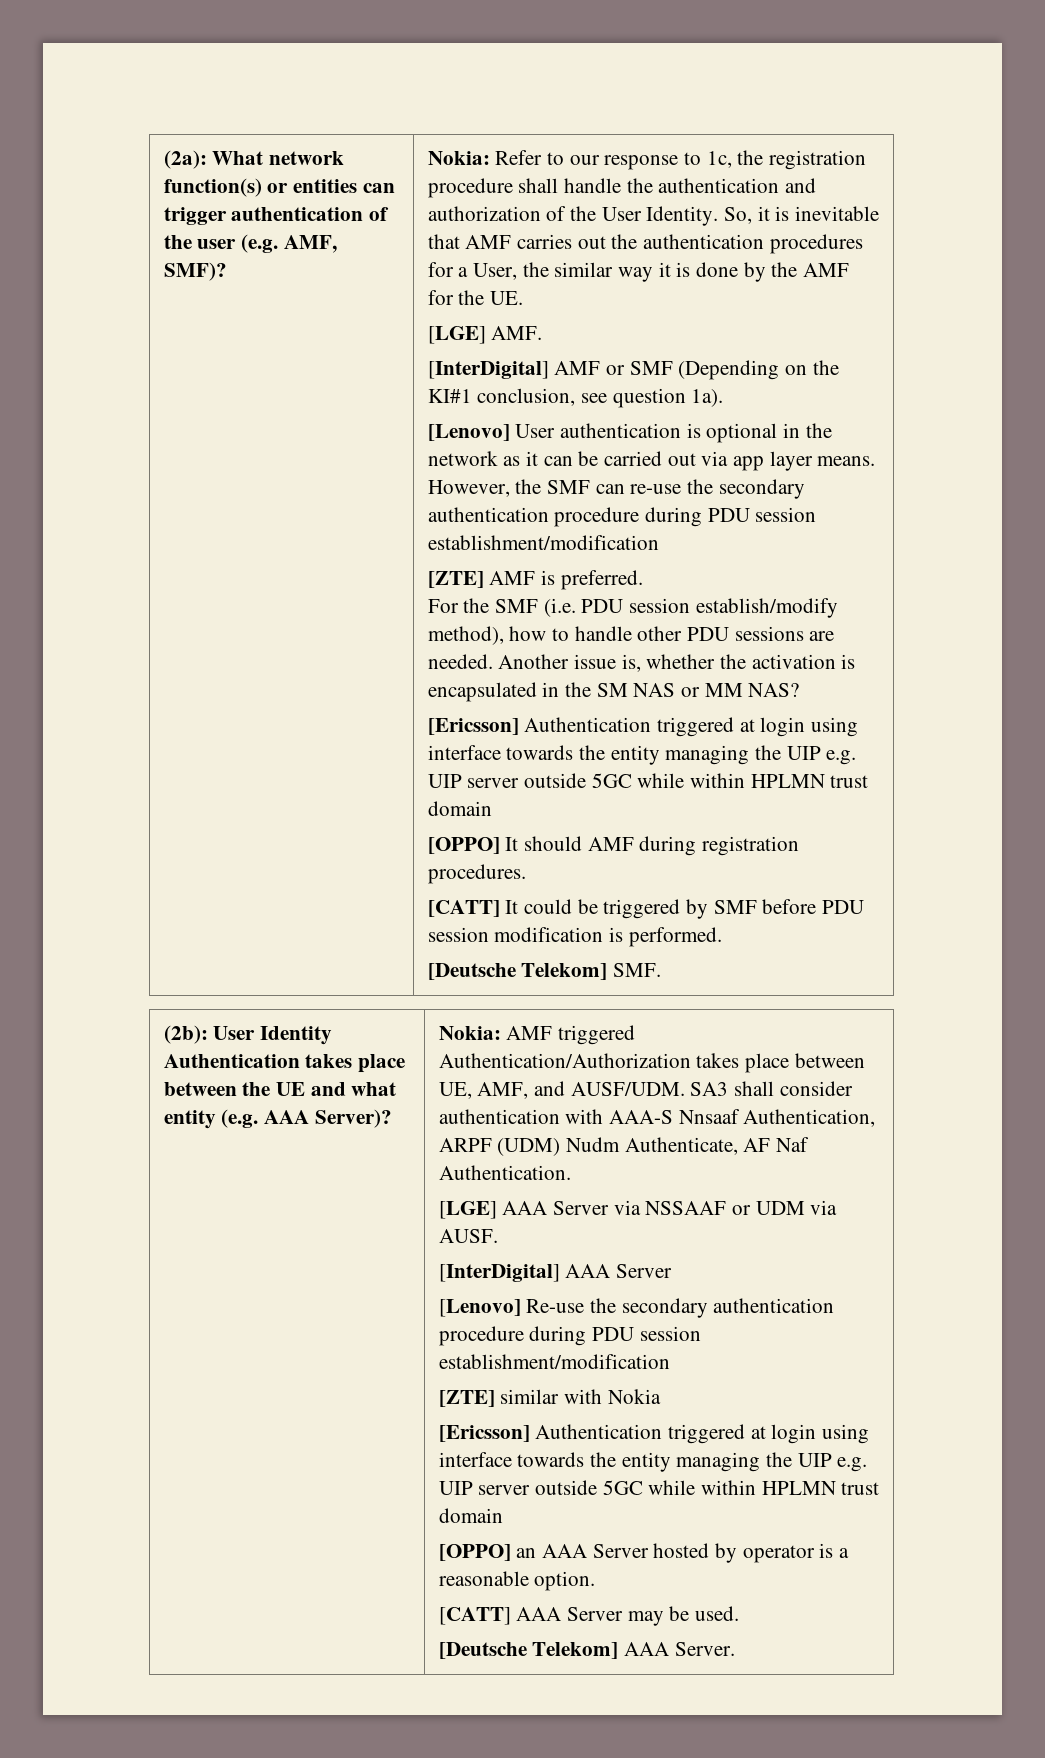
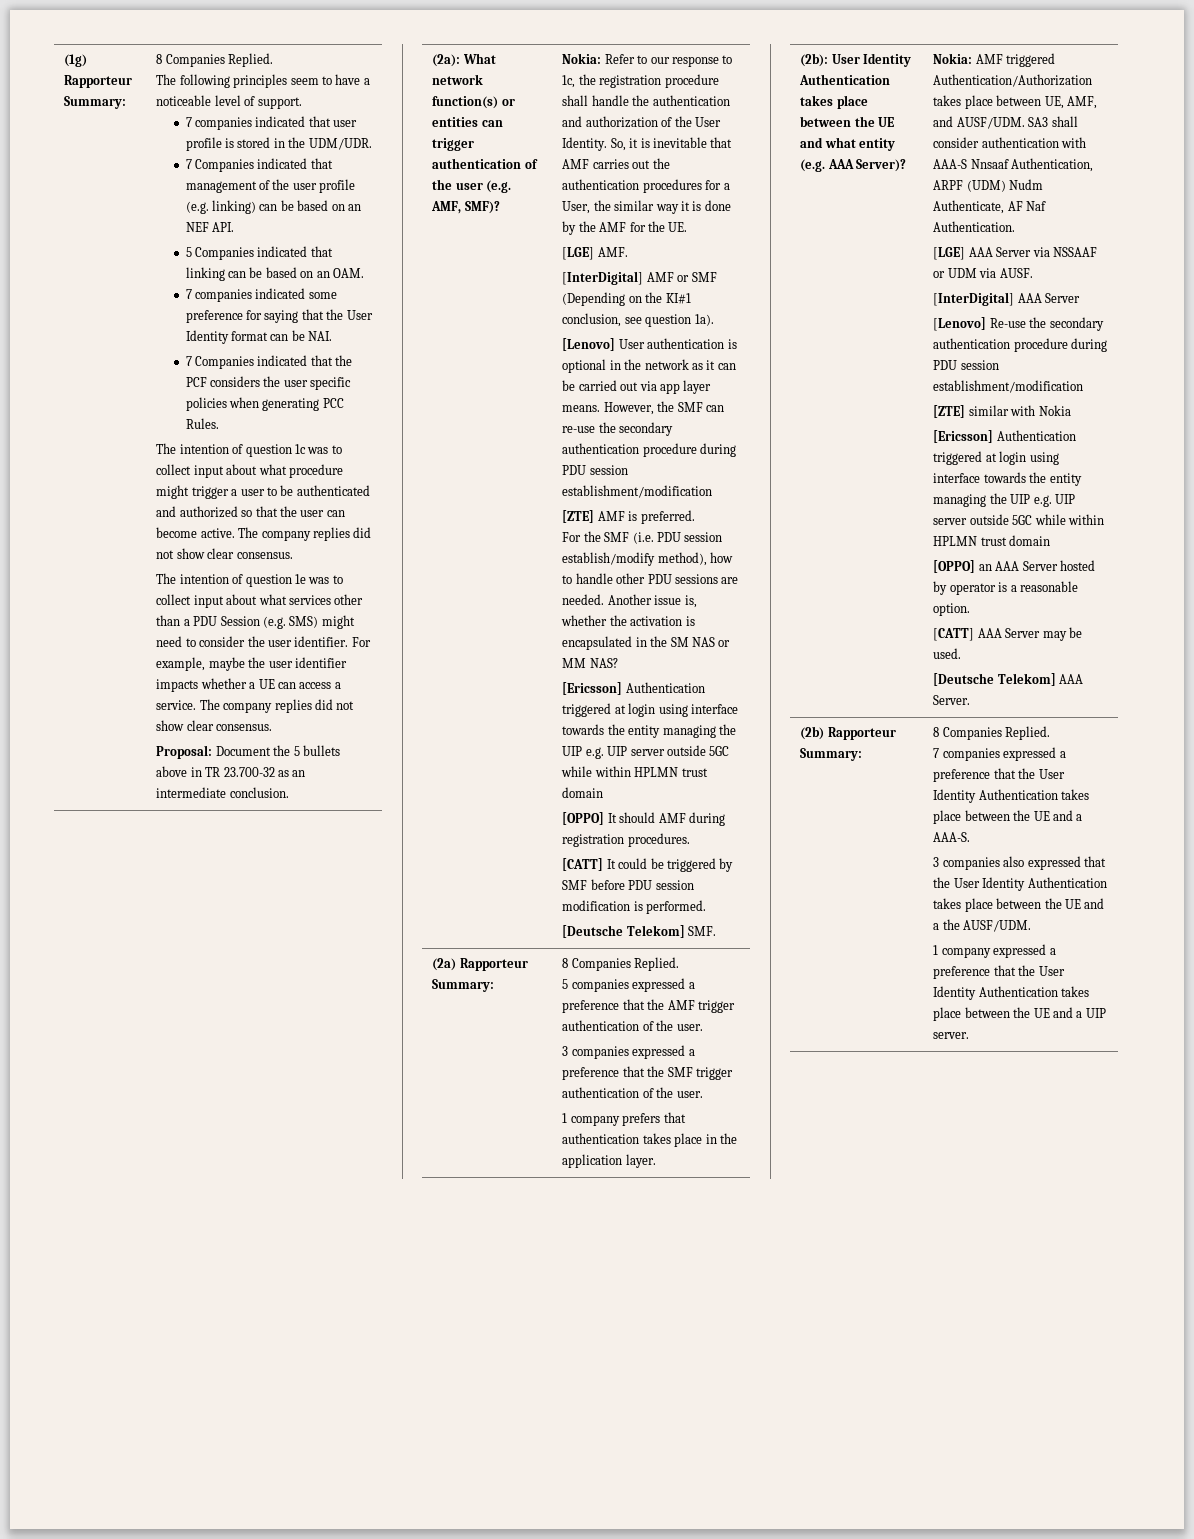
(163, 159) none -> [64,54,88,67] [64,75,133,88] [64,96,127,109] [156,53,274,67] [156,74,370,88] [156,95,302,109] [185,116,358,130] [185,137,372,151] [185,158,333,172] [185,179,356,193] [185,200,361,214] [185,222,235,232] [185,246,333,260] [185,267,364,281] [185,288,337,302] [185,309,373,323] [185,330,333,344] [185,355,353,369] [185,376,352,390] [185,397,344,411] [185,418,219,429] [156,443,342,457] [156,464,343,478] [156,485,370,499] [156,506,345,518] [156,527,372,541] [156,548,293,559] [156,573,343,587] [156,594,364,608] [156,615,355,629] [156,636,371,647] [156,657,347,671] [156,678,341,692] [156,699,355,713] [156,720,273,731] [156,745,340,759] [156,766,306,777] [156,787,289,798] (1g) Rapporteur Summary: | 8 Companies Replied. // The following principles seem to have a noticeable level of support. // 7 companies indicated that user profile is stored in the UDM/UDR. // 7 Companies indicated that management of the user profile (e.g. linking) can be based on an NEF API. // 5 Companies indicated that linking can be based on an OAM. // 7 companies indicated some preference for saying that the User Identity format can be NAI. // 7 Companies indicated that the PCF considers the user specific policies when generating PCC Rules. // The intention of question 1c was to collect input about what procedure might trigger a user to be authenticated and authorized so that the user can become active. The company replies did not show clear consensus. // The intention of question 1e was to collect input about what services other than a PDU Session (e.g. SMS) might need to consider the user identifier. For example, maybe the user identifier impacts whether a UE can access a service. The company replies did not show clear consensus. // Proposal: Document the 5 bullets above in TR 23.700-32 as an intermediate conclusion. //
(661, 970) none -> [432,958,528,971] [432,979,495,992] [562,957,680,971] [562,978,695,992] [562,999,735,1013] [562,1020,703,1031] [562,1045,695,1059] [562,1066,733,1080] [562,1087,703,1098] [562,1112,686,1126] [562,1133,737,1147] [562,1154,656,1168] // (2a) Rapporteur Summary: | 8 Companies Replied. // 5 companies expressed a preference that the AMF trigger authentication of the user. // 3 companies expressed a preference that the SMF trigger authentication of the user. // 1 company prefers that authentication takes place in the application layer.
(735, 1649) none -> [800,726,896,740] [800,748,863,761] [933,726,1051,740] [933,747,1066,761] [933,768,1065,782] [933,789,1090,803] [933,810,1083,824] [933,832,971,842] [933,856,1106,870] [933,877,1107,891] [933,898,1105,912] [933,919,1032,932] [933,944,1056,958] [933,965,1065,979] [933,986,1090,1000] [933,1007,1106,1021] [933,1032,970,1039] // (2b) Rapporteur Summary: | 8 Companies Replied. // 7 companies expressed a preference that the User Identity Authentication takes place between the UE and a AAA-S. // 3 companies also expressed that the User Identity Authentication takes place between the UE and a the AUSF/UDM. // 1 company expressed a preference that the User Identity Authentication takes place between the UE and a UIP server.

